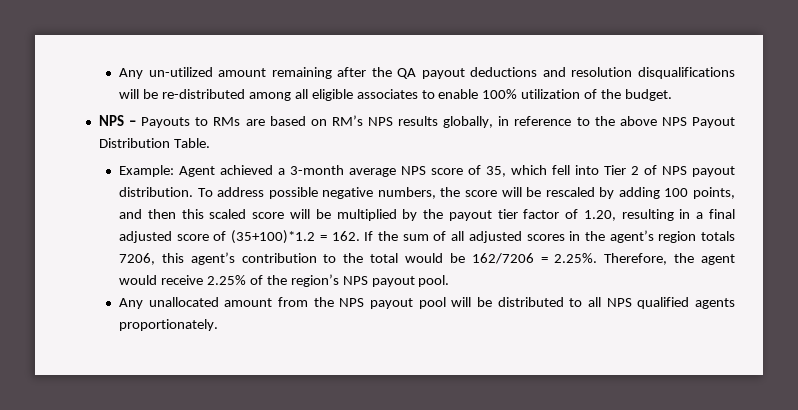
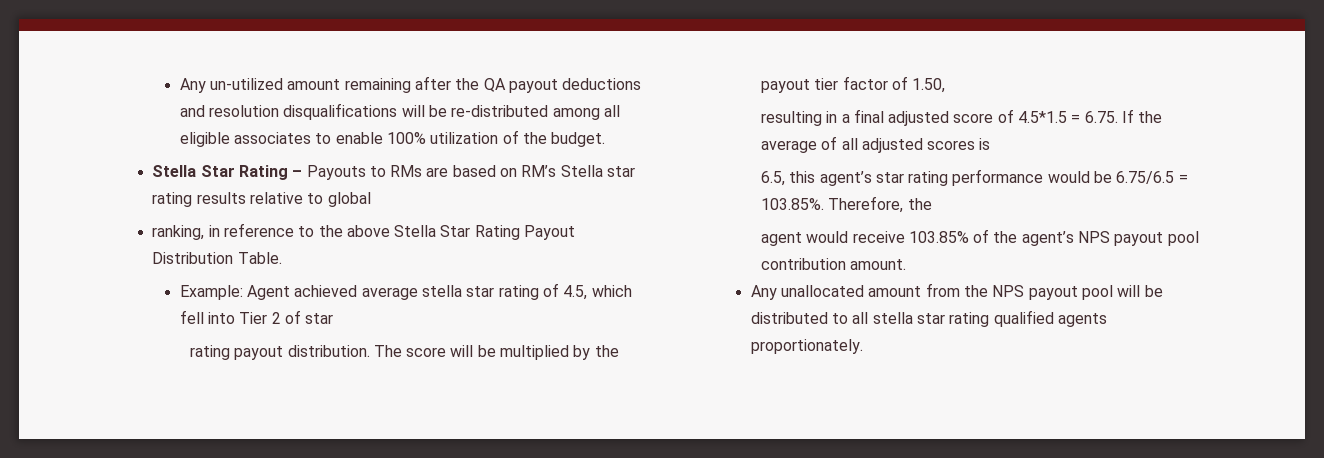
[99,115,125,126] NPS -> [152,165,288,180] Stella Star Rating
[368,116,494,128] NPS results globally, -> [560,165,636,177] [152,192,371,207] [152,225,205,240] Stella star rating results relative to global // ranking,
[661,117,687,126] NPS -> [394,225,520,240] Stella Star Rating
[278,165,507,177] a 3-month average NPS score of 35, -> [361,283,588,300] average stella star rating of 4.5,
[662,166,735,177] [119,187,735,199] [119,209,247,219] NPS payout distribution. To address possible negative numbers, the score will be rescaled by adding 100 points, and then this scaled -> [305,313,334,324] [189,345,402,360] star // rating payout distribution. The
[583,210,616,221] 1.20, -> [912,78,946,93] 1.50, //
[231,230,360,244] (35+100)*1.2 = 162. -> [1018,111,1118,123] 4.5*1.5 = 6.75.
[402,234,429,241] sum -> [760,140,817,153] average
[569,230,736,243] [119,252,598,265] in the agent’s region totals 7206, this agent’s contribution to the total would be 162/7206 = 2.25%. -> [979,138,991,150] [760,169,1188,186] [760,198,824,210] is // 6.5, this agent’s star rating performance would be 6.75/6.5 = 103.85%.
(695, 258) none -> (932, 204) //
[206,274,450,287] 2.25% of the region’s NPS payout pool. -> [908,229,1199,246] [760,258,907,270] 103.85% of the agent’s NPS payout pool contribution amount.
[606,298,632,307] NPS -> [872,312,990,327] stella star rating

